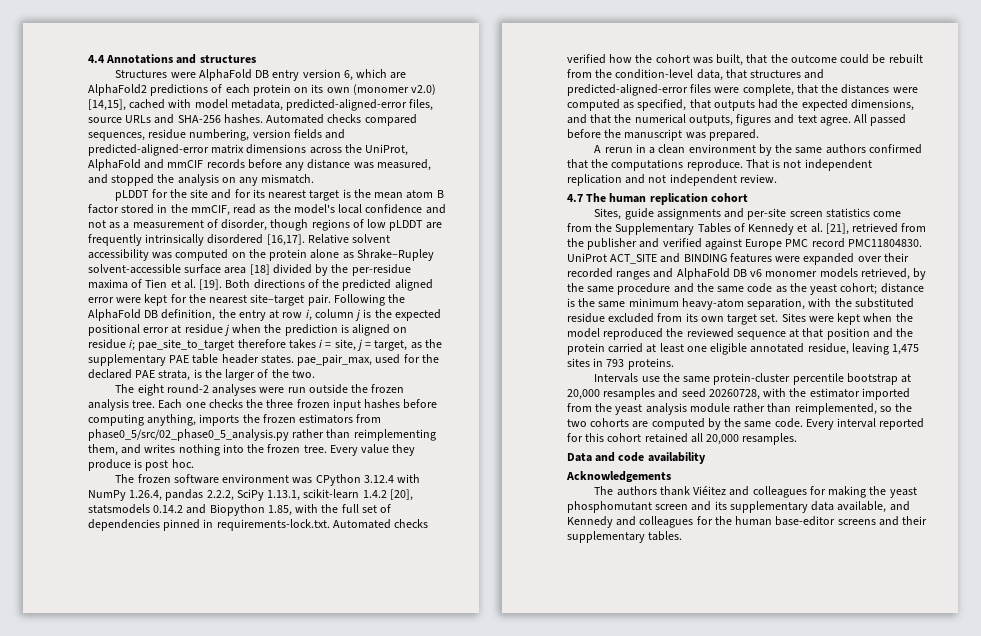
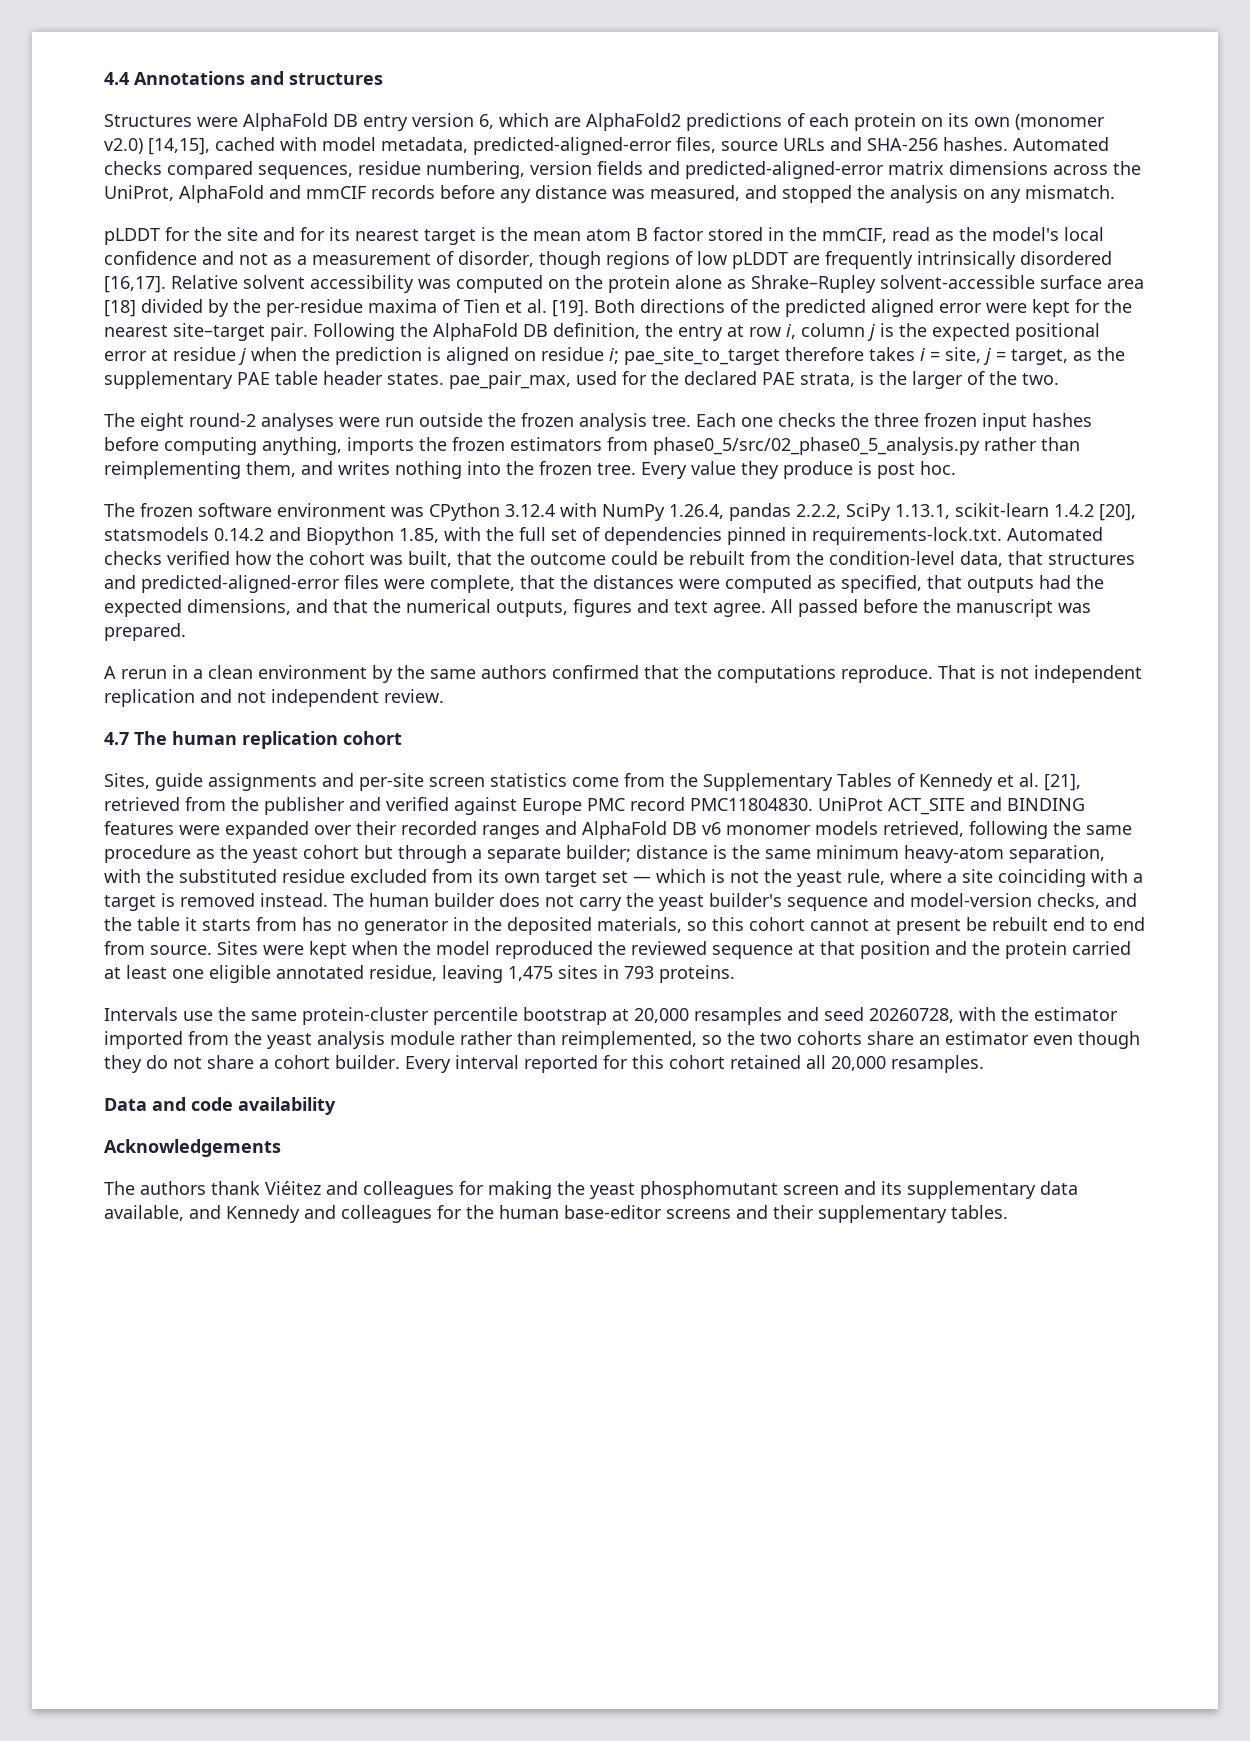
[913,268,927,280] by -> [969,821,1048,839] following
[673,283,878,295] and the same code as the yeast cohort; -> [196,845,631,863] as the yeast cohort but through a separate builder;
[760,314,779,322] set. -> [602,869,1143,887] [104,893,1137,911] [104,917,1145,935] [104,941,212,955] set — which is not the yeast rule, where a site coinciding with a target is removed instead. The human builder does not carry the yeast builder's sequence and model-version checks, and the table it starts from has no generator in the deposited materials, so this cohort cannot at present be rebuilt end to end from source.
[632,418,803,430] are computed by the same code. -> [867,1031,1140,1049] [104,1055,400,1073] share an estimator even though they do not share a cohort builder.

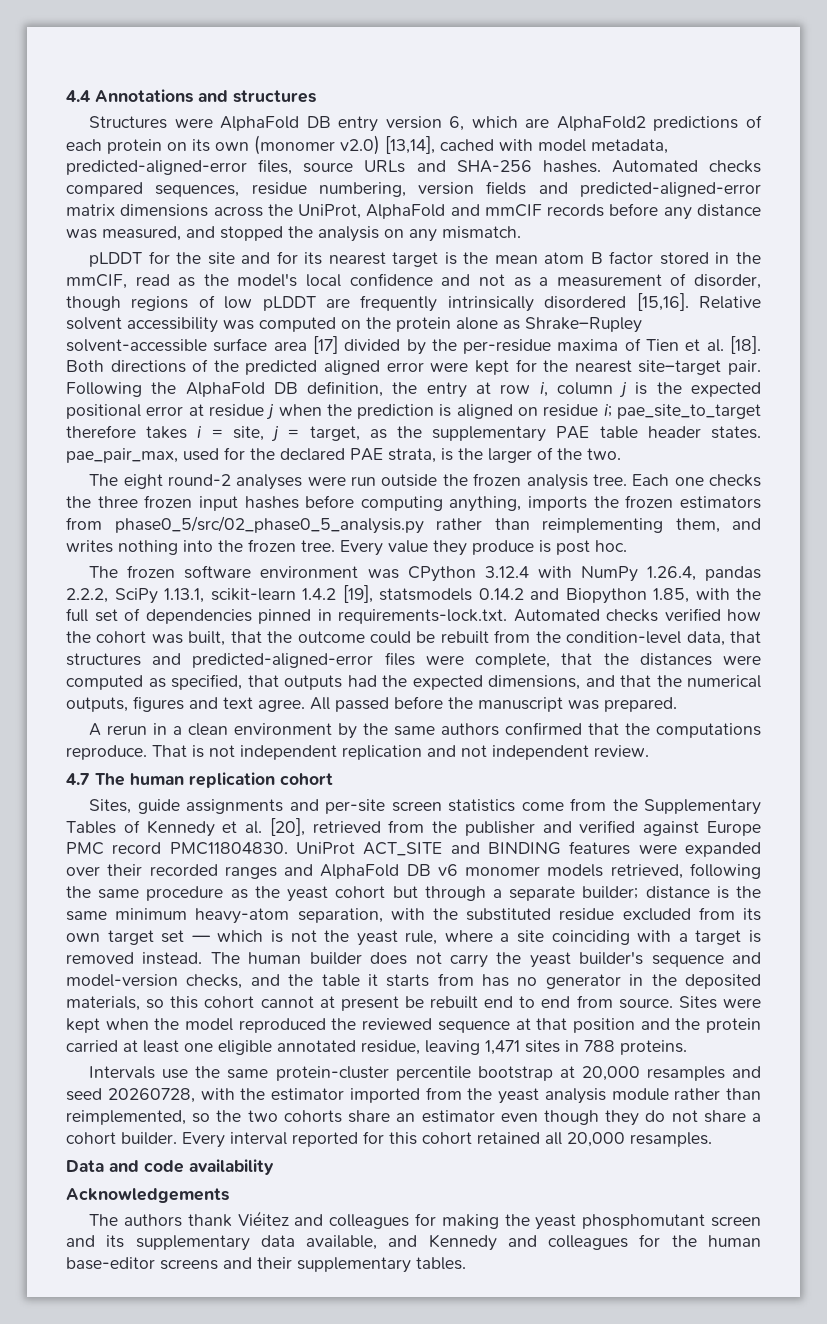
[148,138,210,155] [14,15], -> [385,136,435,154] [13,14],
[104,276,166,293] [16,17]. -> [636,293,689,311] [15,16].
[104,300,136,317] [18] -> [312,336,338,354] [17]
[552,300,589,317] [19]. -> [729,336,761,354] [18].
[1099,504,1136,521] [20], -> [342,585,373,603] [19],
[1044,774,1081,791] [21], -> [269,818,305,836] [20],
[508,966,553,981] 1,475 -> [485,1040,520,1055] 1,471
[624,966,654,979] 793 -> [584,1040,615,1052] 788

